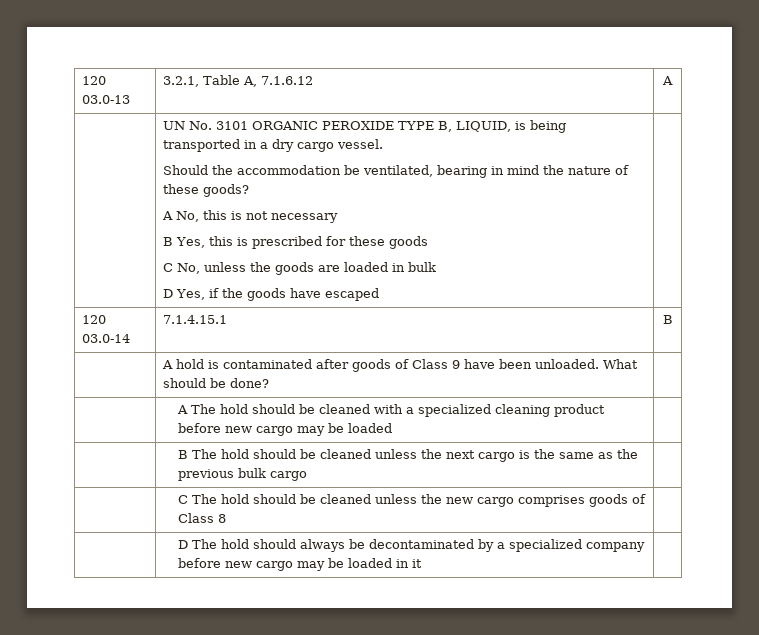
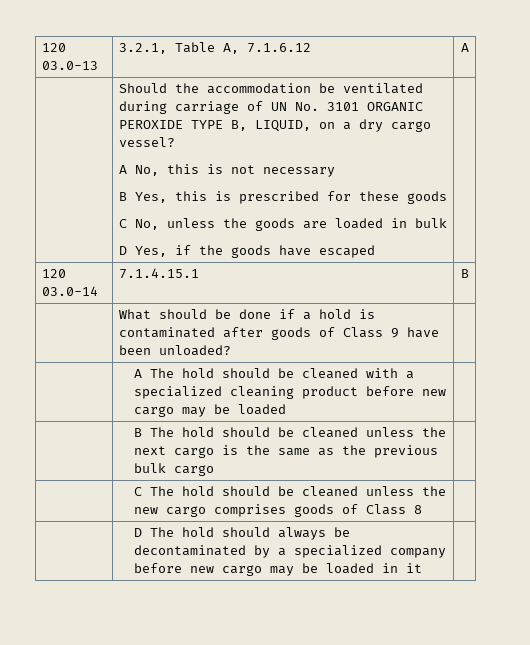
(673, 80) none -> [118,83,423,94] [118,101,263,114] Should the accommodation be ventilated during carriage of
[515,120,567,133] [163,139,384,152] [163,165,630,178] [163,184,250,197] is being transported in a dry cargo vessel. // Should the accommodation be ventilated, bearing in mind the nature of these goods? -> [318,119,431,132] [118,137,175,147] on a dry cargo vessel?
[162,360,174,369] A -> [118,309,311,320] What should be done if a
[535,359,639,369] [163,378,270,388] unloaded. What should be done? -> [158,345,231,356] unloaded?

